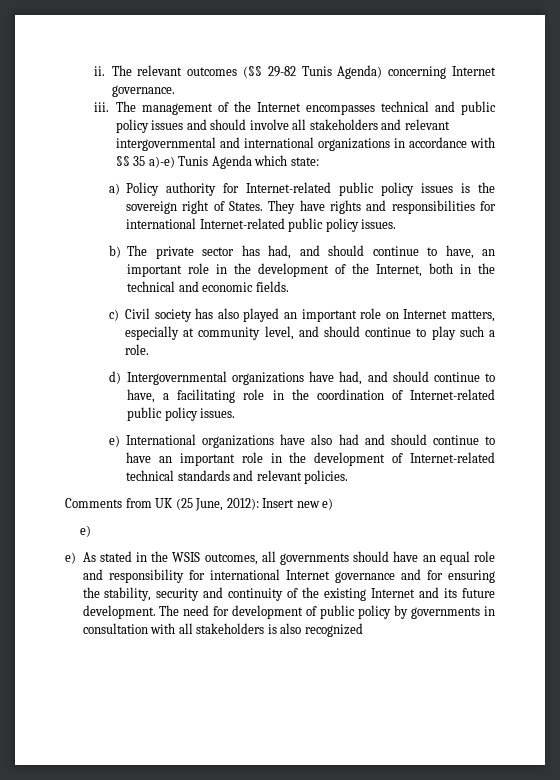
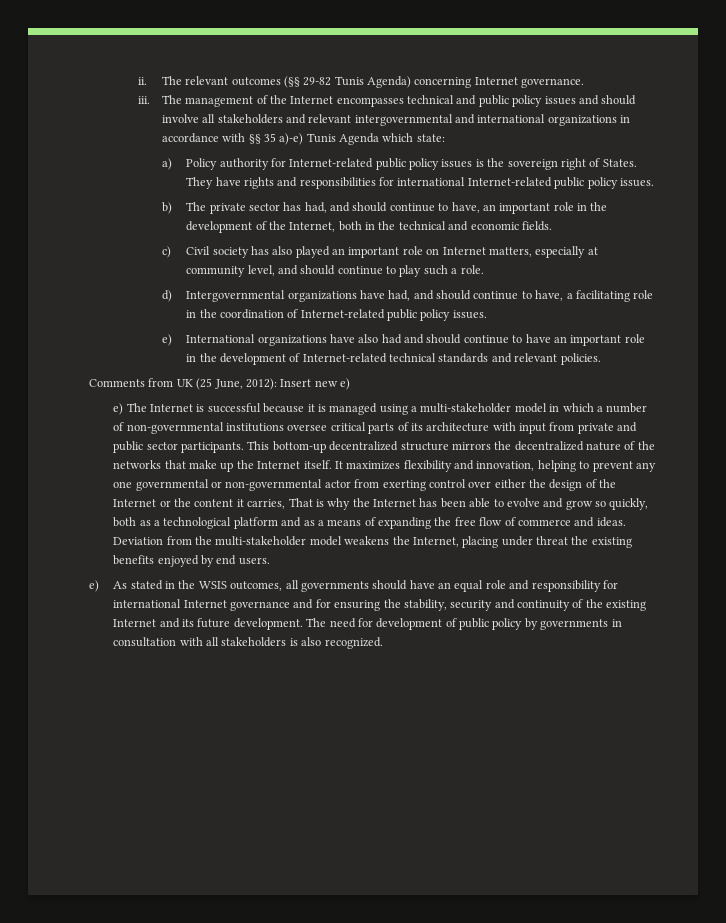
(91, 531) none -> [126,403,648,415] [113,422,638,434] [113,441,655,453] [113,460,656,472] [113,479,617,491] [113,498,649,510] [113,517,626,529] [113,536,632,548] [113,555,270,567] The Internet is successful because it is managed using a multi-stakeholder model in which a number of non-governmental institutions oversee critical parts of its architecture with input from private and public sector participants. This bottom-up decentralized structure mirrors the decentralized nature of the networks that make up the Internet itself. It maximizes flexibility and innovation, helping to prevent any one governmental or non-governmental actor from exerting control over either the design of the Internet or the content it carries, That is why the Internet has been able to evolve and grow so quickly, both as a technological platform and as a means of expanding the free flow of commerce and ideas. Deviation from the multi-stakeholder model weakens the Internet, placing under threat the existing benefits enjoyed by end users.
[304,623,363,637] recognized -> [324,637,383,649] recognized.

